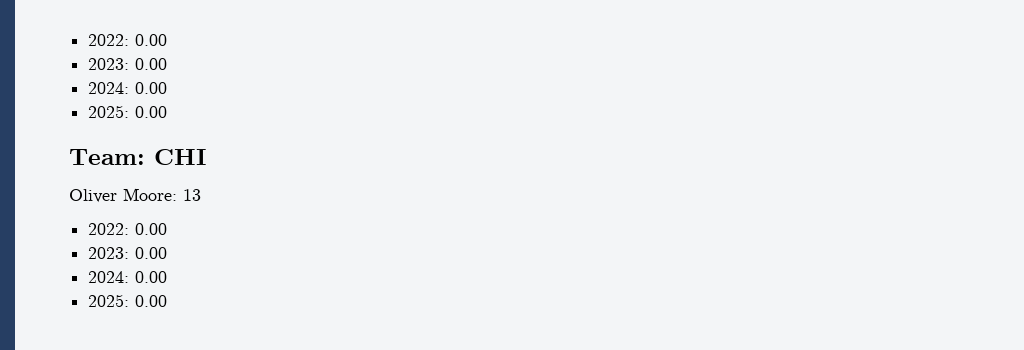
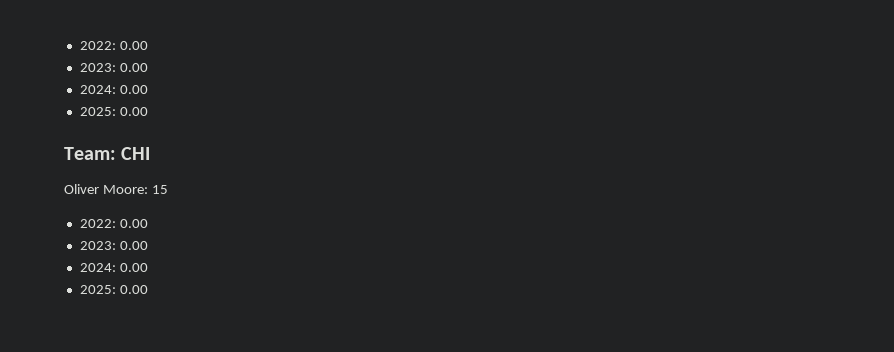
[183,189,201,201] 13 -> [151,185,168,194] 15

